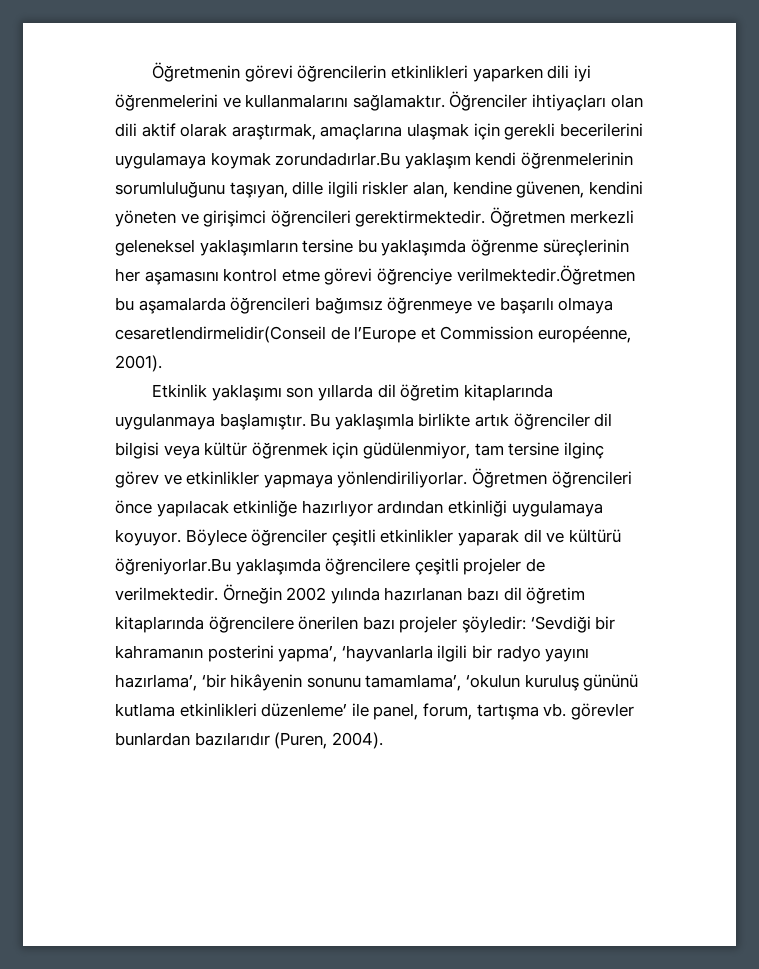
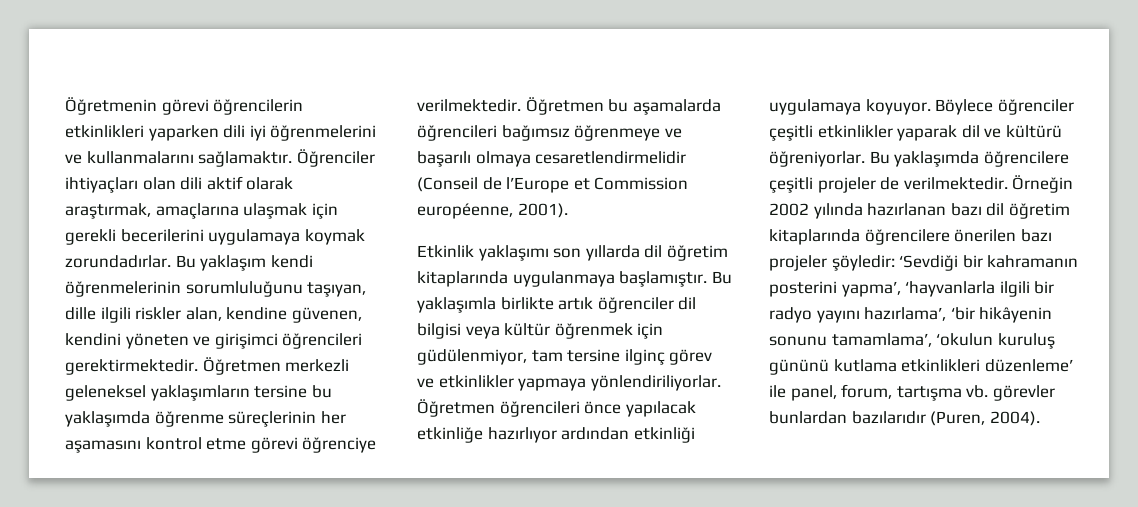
[275,152,401,166] zorundadırlar.Bu -> [65,255,196,268] zorundadırlar. Bu
[456,265,635,285] verilmektedir.Öğretmen -> [417,97,604,115] verilmektedir. Öğretmen
[115,326,326,343] cesaretlendirmelidir(Conseil -> [535,151,687,164] [417,177,478,192] cesaretlendirmelidir (Conseil
[115,558,231,575] öğreniyorlar.Bu -> [769,151,890,167] öğreniyorlar. Bu

